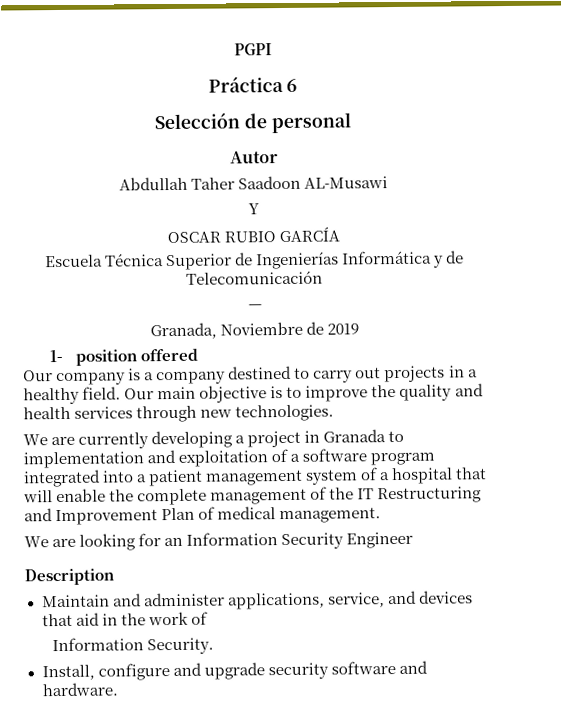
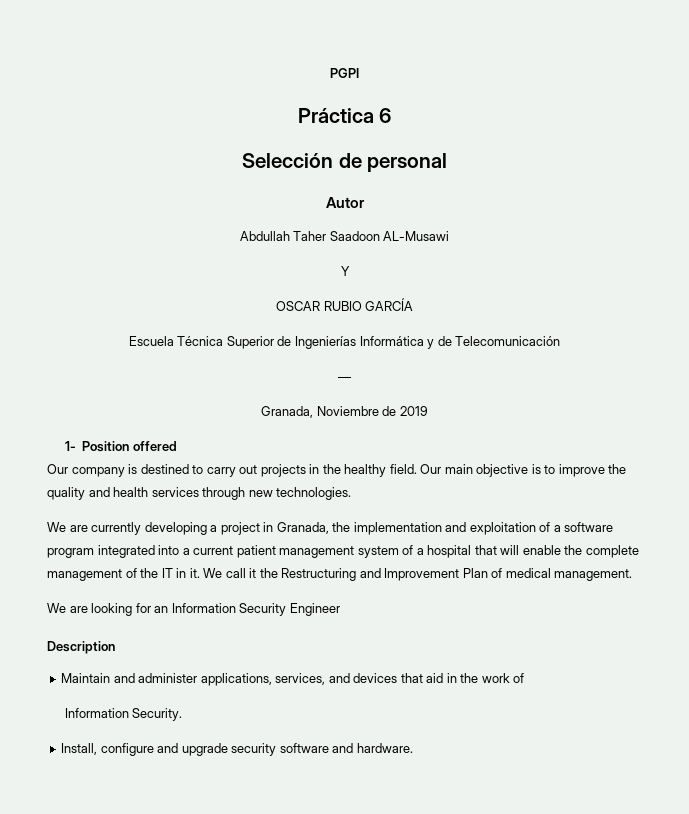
[75,349,139,366] position -> [82,441,130,452] Position
[144,371,227,385] a company -> (138, 469) none
[467,369,478,378] a -> [322,464,341,474] the
[323,429,405,443] Granada to -> [276,522,351,534] Granada, the
(148, 478) none -> [193,546,234,555] current
(375, 494) none -> [176,568,278,578] in it. We call it the
[327,592,385,608] service, -> [275,673,326,685] services,

